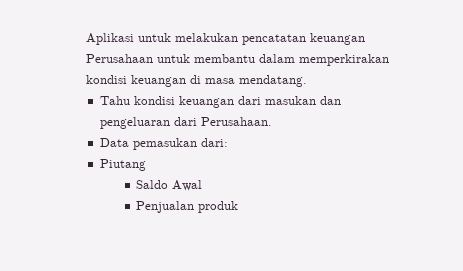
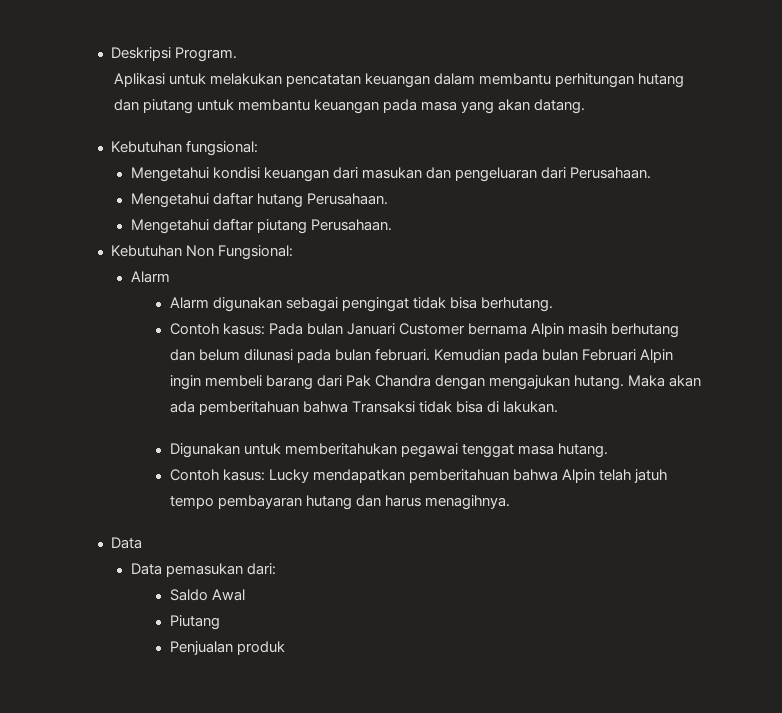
(85, 39) none -> [111,47,238,62] Deskripsi Program. //
[85,54,389,66] [85,75,307,87] [99,96,130,105] Perusahaan untuk membantu dalam memperkirakan kondisi keuangan di masa mendatang. // Tahu -> [434,73,685,88] [114,99,586,114] [111,140,259,156] [130,167,209,182] dalam membantu perhitungan hutang dan piutang untuk membantu keuangan pada masa yang akan datang. // Kebutuhan fungsional: // Mengetahui
(272, 121) none -> [130,192,388,208] [130,218,392,234] [111,245,294,260] [130,271,170,283] [169,297,553,312] [169,323,679,338] [169,348,674,363] [169,375,702,390] [169,401,558,415] [169,443,608,458] [169,469,667,483] [169,495,510,510] [111,537,143,549] // Mengetahui daftar hutang Perusahaan. // Mengetahui daftar piutang Perusahaan. // Kebutuhan Non Fungsional: // Alarm // Alarm digunakan sebagai pengingat tidak bisa berhutang. // Contoh kasus: Pada bulan Januari Customer bernama Alpin masih berhutang dan belum dilunasi pada bulan februari. Kemudian pada bulan Februari Alpin ingin membeli barang dari Pak Chandra dengan mengajukan hutang. Maka akan ada pemberitahuan bahwa Transaksi tidak bisa di lakukan. // Digunakan untuk memberitahukan pegawai tenggat masa hutang. // Contoh kasus: Lucky mendapatkan pemberitahuan bahwa Alpin telah jatuh tempo pembayaran hutang dan harus menagihnya. // Data
[99,159,146,171] // Piutang -> (276, 569) none
(203, 185) none -> [169,615,220,630] // Piutang

